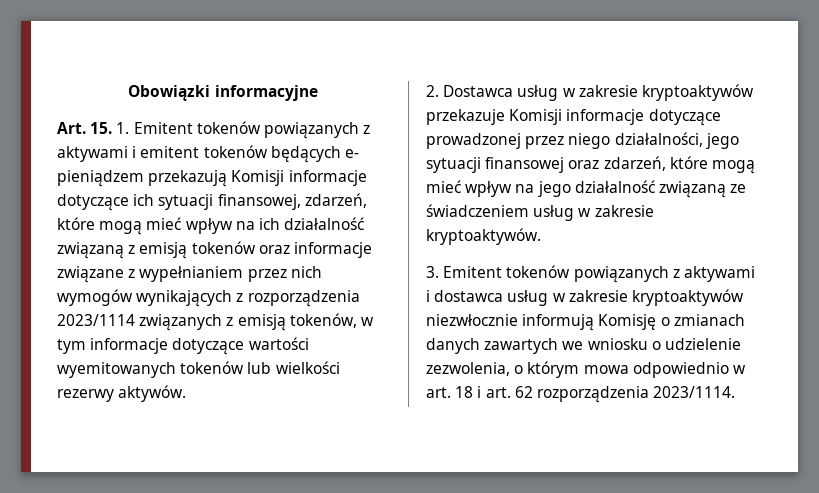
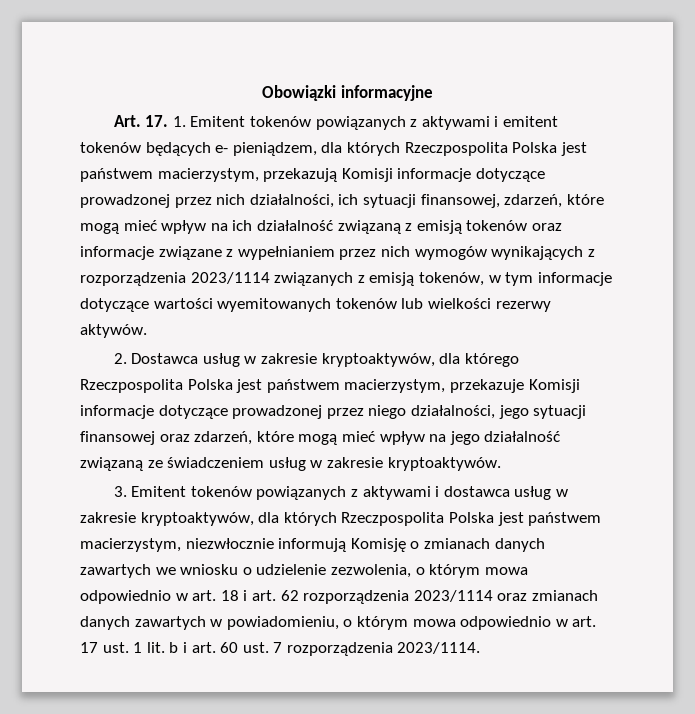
[90,122,113,134] 15. -> [145,115,169,127] 17.
[57,170,367,187] [57,194,129,211] pieniądzem przekazują Komisji informacje dotyczące -> [232,142,587,156] [80,168,545,182] [80,194,334,208] pieniądzem, dla których Rzeczpospolita Polska jest państwem macierzystym, przekazują Komisji informacje dotyczące prowadzonej przez nich działalności,
[641,84,754,101] kryptoaktywów -> [321,353,519,367] [80,379,446,393] kryptoaktywów, dla którego Rzeczpospolita Polska jest państwem macierzystym,
[631,289,744,306] kryptoaktywów -> [140,512,602,526] [80,538,181,552] kryptoaktywów, dla których Rzeczpospolita Polska jest państwem macierzystym,
(649, 394) none -> [413,590,598,602] [80,616,597,630] [80,642,393,656] 2023/1114 oraz zmianach danych zawartych w powiadomieniu, o którym mowa odpowiednio w art. 17 ust. 1 lit. b i art. 60 ust. 7 rozporządzenia

